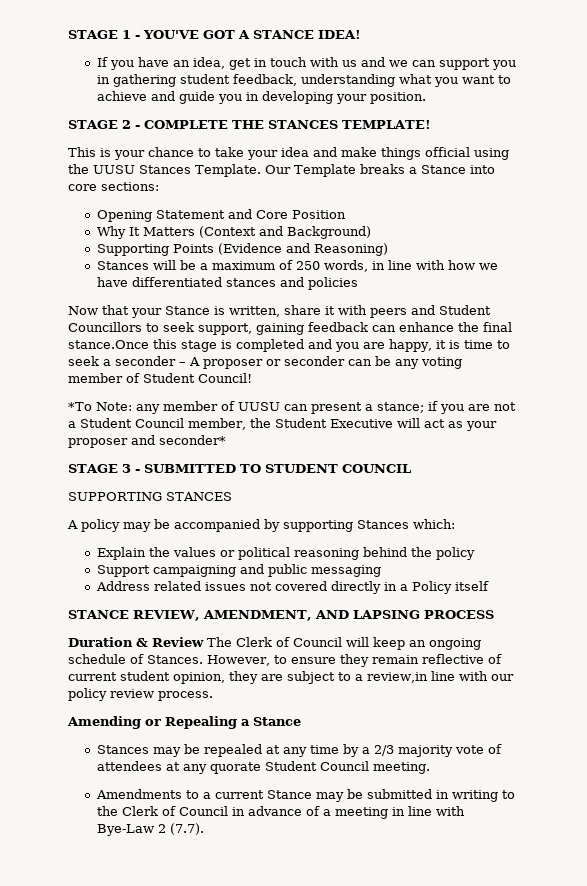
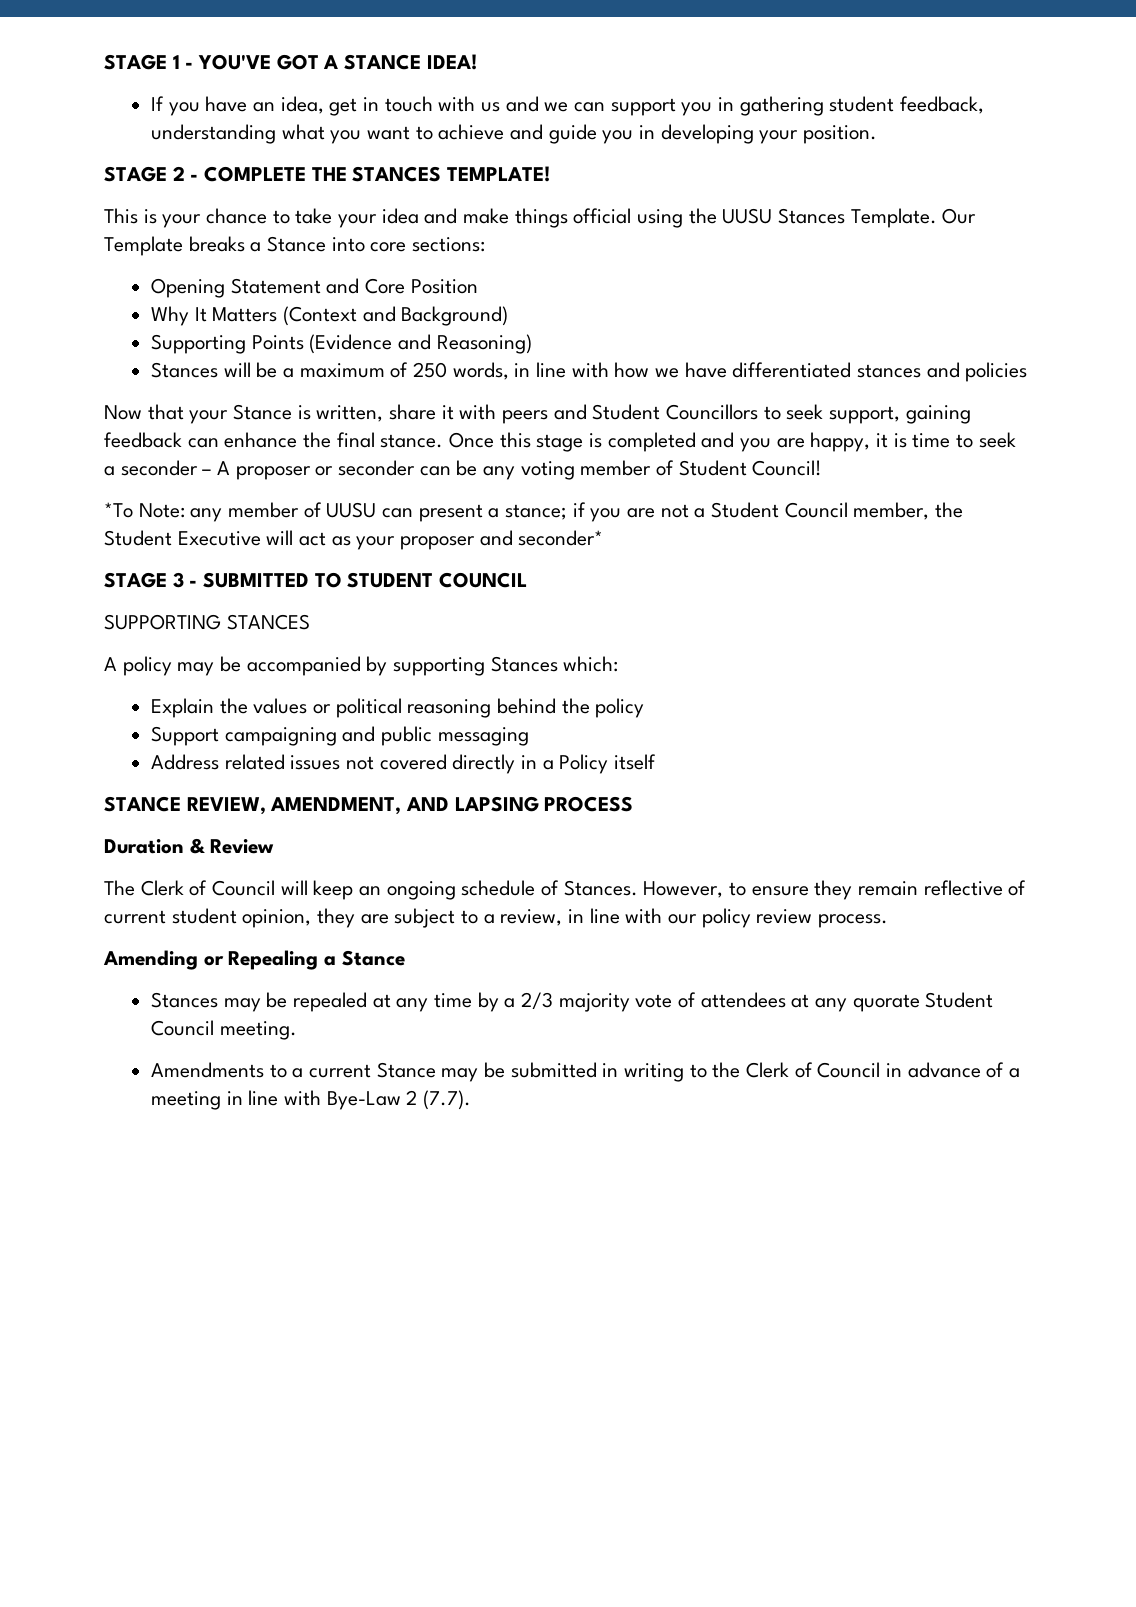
[68,340,149,349] stance.Once -> [380,432,495,448] stance. Once
(204, 642) none -> (275, 846) //
[367,672,428,683] review,in -> [500,909,585,926] review, in

